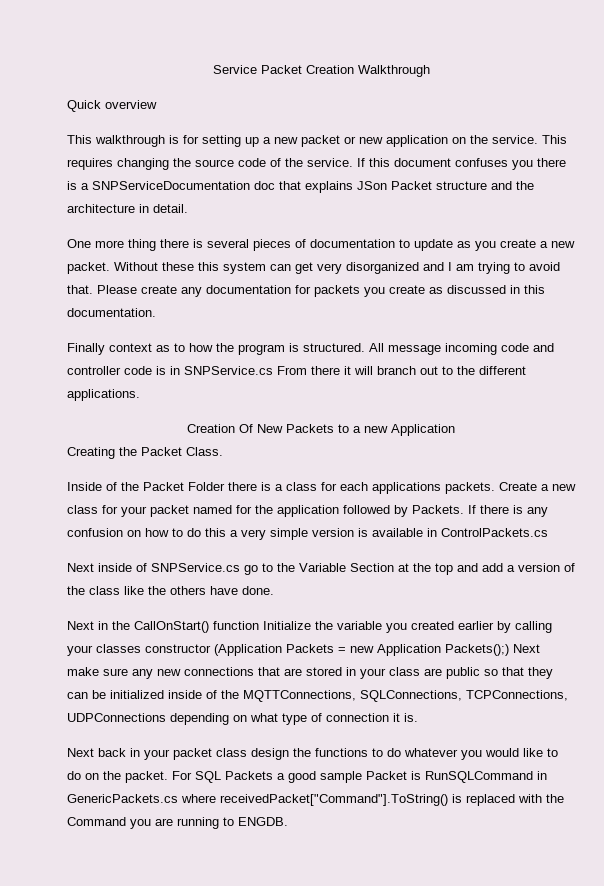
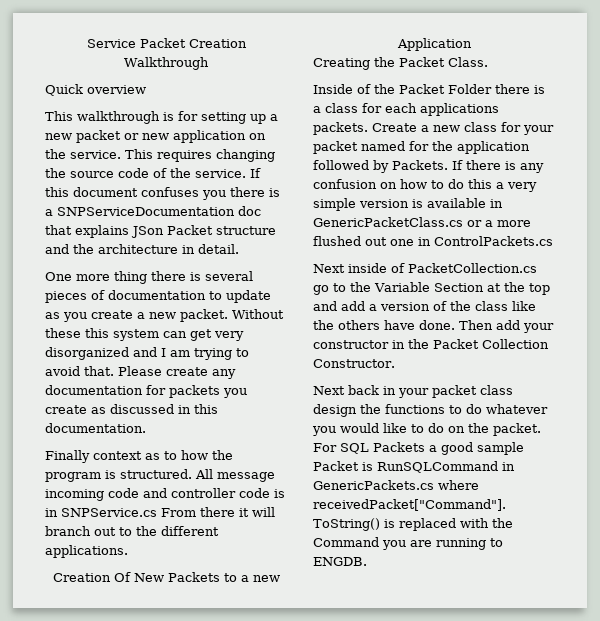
(437, 532) none -> [313,217,531,227] [313,236,431,246] GenericPacketClass.cs or a more flushed out one in
[151,563,240,572] SNPService.cs -> [408,263,537,273] PacketCollection.cs
[67,621,552,633] [67,644,540,656] [67,667,553,679] [67,690,568,702] [67,713,418,725] // Next in the CallOnStart() function Initialize the variable you created earlier by calling your classes constructor (Application Packets = new Application Packets();) Next make sure any new connections that are stored in your class are public so that they can be initialized inside of the MQTTConnections, SQLConnections, TCPConnections, UDPConnections depending on what type of connection it is. -> [459,320,554,333] [313,339,549,349] [313,359,395,368] Then add your constructor in the Packet Collection Constructor.

